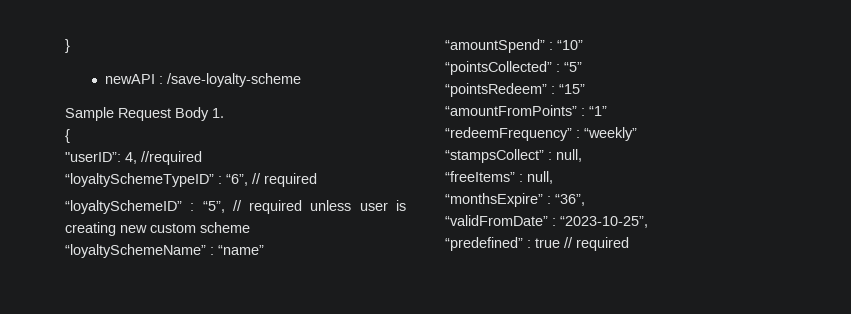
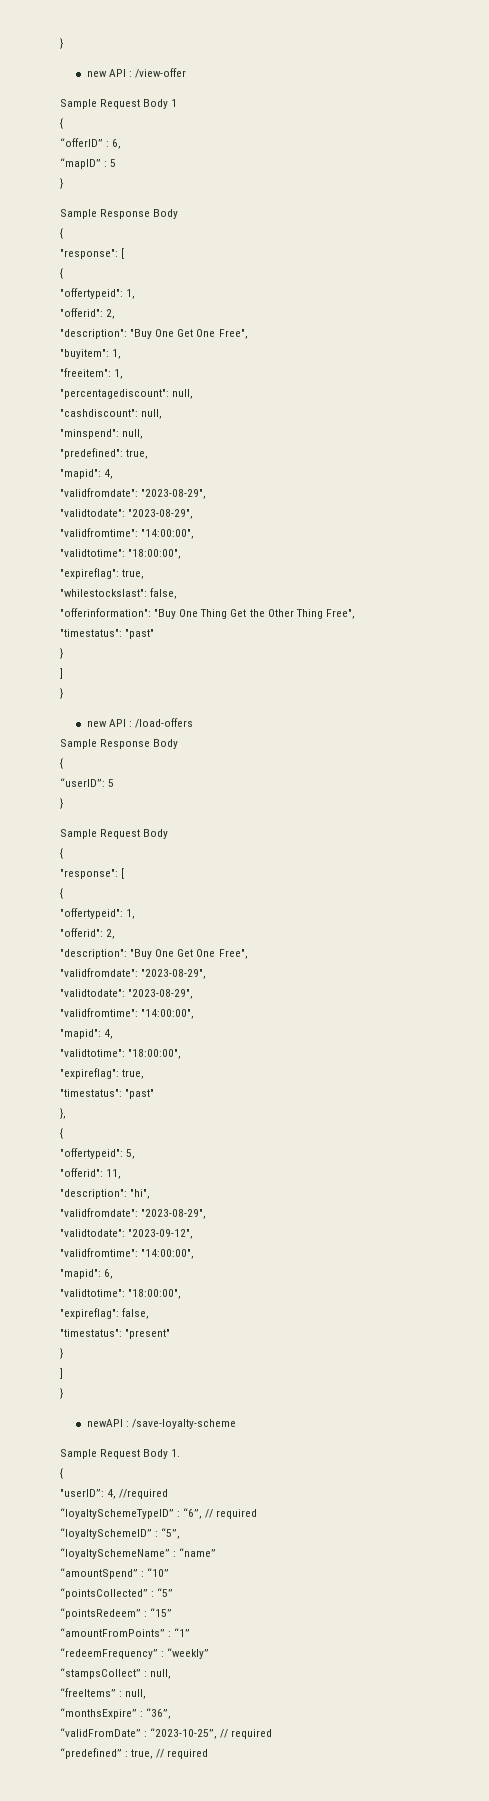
[65,39,70,53] } -> [60,38,63,49] [86,68,186,78] [60,99,178,109] [60,118,63,129] [60,138,122,149] [60,158,117,169] [60,178,63,189] [60,209,179,219] [60,228,63,239] [60,248,125,259] [60,268,63,279] [60,288,136,299] [60,308,116,319] [60,329,248,339] [60,349,122,359] [60,368,124,379] [60,389,194,399] [60,409,163,419] [60,429,144,439] [60,448,149,459] [60,469,114,479] [60,488,207,499] [60,509,194,519] [60,528,195,539] [60,549,182,559] [60,568,145,579] [60,588,178,599] [60,608,355,619] [60,629,155,639] [60,648,63,659] [60,668,63,679] [60,688,63,699] [86,718,193,728] [60,739,179,749] [60,758,63,769] [60,778,115,787] [60,798,63,809] [60,829,169,839] [60,848,63,859] [60,868,125,879] [60,888,63,899] [60,908,136,919] [60,928,116,939] [60,949,248,959] [60,968,207,979] [60,989,194,999] [60,1008,195,1019] [60,1029,114,1039] [60,1049,182,1059] [60,1068,145,1079] [60,1089,155,1099] [60,1108,66,1119] [60,1128,63,1139] [60,1148,136,1159] [60,1168,122,1179] [60,1189,151,1199] [60,1208,207,1219] [60,1229,194,1239] [60,1248,195,1259] [60,1269,114,1279] [60,1289,182,1299] [60,1308,150,1319] [60,1329,171,1339] [60,1348,63,1359] [60,1368,63,1379] [60,1388,63,1399] } // new API : /view-offer // Sample Request Body 1 // { // “offerID” : 6, // “mapID” : 5 // } // Sample Response Body // { // "response": [ // { // "offertypeid": 1, // "offerid": 2, // "description": "Buy One Get One Free", // "buyitem": 1, // "freeitem": 1, // "percentagediscount": null, // "cashdiscount": null, // "minspend": null, // "predefined": true, // "mapid": 4, // "validfromdate": "2023-08-29", // "validtodate": "2023-08-29", // "validfromtime": "14:00:00", // "validtotime": "18:00:00", // "expireflag": true, // "whilestockslast": false, // "offerinformation": "Buy One Thing Get the Other Thing Free", // "timestatus": "past" // } // ] // } // new API : /load-offers // Sample Response Body // { // “userID”: 5 // } // Sample Request Body // { // "response": [ // { // "offertypeid": 1, // "offerid": 2, // "description": "Buy One Get One Free", // "validfromdate": "2023-08-29", // "validtodate": "2023-08-29", // "validfromtime": "14:00:00", // "mapid": 4, // "validtotime": "18:00:00", // "expireflag": true, // "timestatus": "past" // }, // { // "offertypeid": 5, // "offerid": 11, // "description": "hi", // "validfromdate": "2023-08-29", // "validtodate": "2023-09-12", // "validfromtime": "14:00:00", // "mapid": 6, // "validtotime": "18:00:00", // "expireflag": false, // "timestatus": "present" // } // ] // }
[232,200,406,214] [65,222,250,236] // required unless user is creating new custom scheme -> (181, 1533) none
(648, 222) none -> [220,1729,273,1739] // required
[535,238,560,248] true -> [131,1749,154,1759] true,

